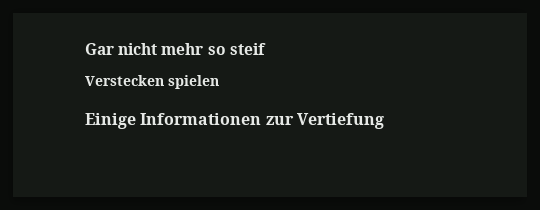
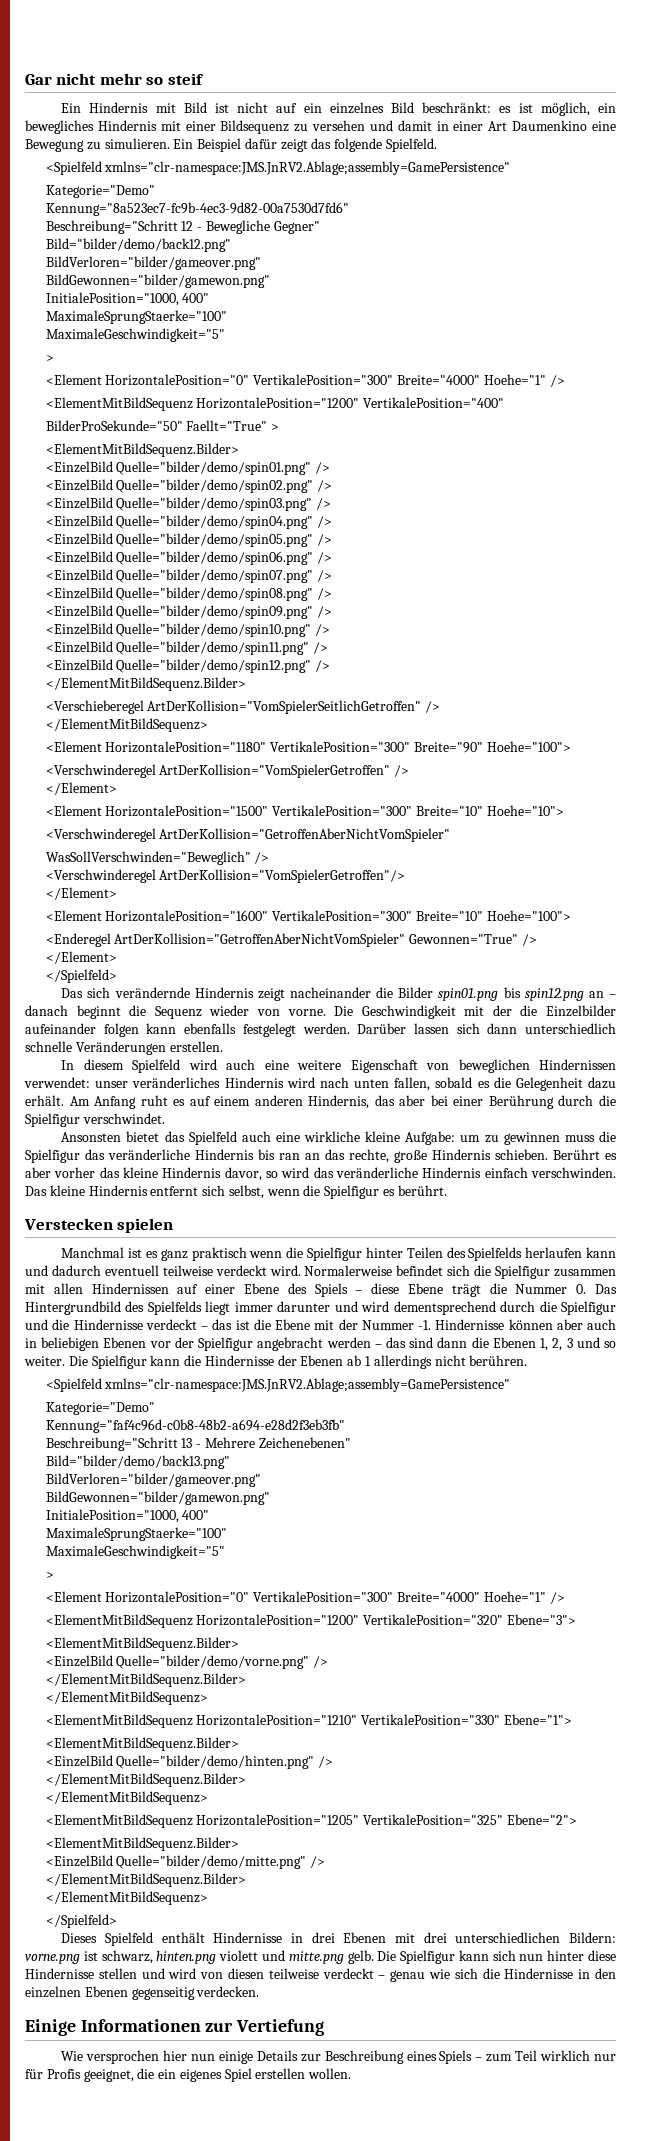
[85,75,219,89] [85,113,384,129] Verstecken spielen // Einige Informationen zur Vertiefung -> [61,102,616,116] [25,120,617,134] [25,138,438,152] [45,161,511,175] [45,185,155,198] [45,202,349,216] [45,220,320,234] [45,238,231,252] [45,256,261,270] [45,274,270,288] [45,292,210,306] [45,310,227,324] [45,328,225,342] [45,355,54,362] [45,374,565,387] [45,397,505,411] [45,420,280,431] [45,443,239,457] [45,461,331,475] [45,479,333,493] [45,497,332,511] [45,515,333,529] [45,533,333,547] [45,551,333,565] [45,569,333,583] [45,587,333,601] [45,605,333,619] [45,623,331,637] [45,641,329,655] [45,659,331,673] [45,677,246,691] [45,700,441,714] [45,718,208,732] [45,741,571,753] [45,764,410,778] [45,782,117,795] [45,805,564,817] [45,828,451,842] [45,851,270,865] [45,869,406,883] [45,887,117,900] [45,910,571,922] [45,933,538,947] [45,951,117,964] [45,969,117,983] [61,987,616,1001] [25,1005,616,1019] [25,1023,616,1037] [25,1041,223,1055] [61,1059,616,1073] [24,1077,617,1091] [25,1095,616,1109] [25,1113,165,1127] [61,1131,616,1145] [25,1149,617,1163] [25,1167,616,1181] [25,1185,447,1199] [24,1218,174,1233] [61,1247,616,1261] [25,1265,616,1279] [25,1283,617,1297] [25,1301,616,1315] [25,1319,616,1330] [25,1337,616,1351] [24,1355,528,1369] [45,1378,511,1392] [45,1402,155,1415] [45,1419,345,1433] [45,1437,351,1451] [45,1455,230,1469] [45,1473,261,1487] [45,1491,270,1505] [45,1509,210,1523] [45,1527,227,1541] [45,1545,225,1559] [45,1572,54,1579] [45,1591,565,1604] [45,1614,577,1628] [45,1637,239,1651] [45,1655,329,1669] [45,1673,246,1687] [45,1691,208,1705] [45,1714,573,1728] [45,1737,239,1751] [45,1755,334,1769] [45,1773,246,1787] [45,1791,208,1805] [45,1814,578,1828] [45,1837,239,1851] [45,1855,326,1869] [45,1873,246,1887] [45,1891,208,1905] [45,1914,117,1928] [61,1932,617,1946] [25,1950,616,1964] [25,1968,616,1982] [25,1986,260,2000] [25,2019,325,2036] [61,2050,616,2064] [25,2068,352,2082] Ein Hindernis mit Bild ist nicht auf ein einzelnes Bild beschränkt: es ist möglich, ein bewegliches Hindernis mit einer Bildsequenz zu versehen und damit in einer Art Daumenkino eine Bewegung zu simulieren. Ein Beispiel dafür zeigt das folgende Spielfeld. // <Spielfeld xmlns="clr-namespace:JMS.JnRV2.Ablage;assembly=GamePersistence" // Kategorie="Demo" // Kennung="8a523ec7-fc9b-4ec3-9d82-00a7530d7fd6" // Beschreibung="Schritt 12 - Bewegliche Gegner" // Bild="bilder/demo/back12.png" // BildVerloren="bilder/gameover.png" // BildGewonnen="bilder/gamewon.png" // InitialePosition="1000, 400" // MaximaleSprungStaerke="100" // MaximaleGeschwindigkeit="5" // > // <Element HorizontalePosition="0" VertikalePosition="300" Breite="4000" Hoehe="1" /> // <ElementMitBildSequenz HorizontalePosition="1200" VertikalePosition="400" // BilderProSekunde="50" Faellt="True" > // <ElementMitBildSequenz.Bilder> // <EinzelBild Quelle="bilder/demo/spin01.png" /> // <EinzelBild Quelle="bilder/demo/spin02.png" /> // <EinzelBild Quelle="bilder/demo/spin03.png" /> // <EinzelBild Quelle="bilder/demo/spin04.png" /> // <EinzelBild Quelle="bilder/demo/spin05.png" /> // <EinzelBild Quelle="bilder/demo/spin06.png" /> // <EinzelBild Quelle="bilder/demo/spin07.png" /> // <EinzelBild Quelle="bilder/demo/spin08.png" /> // <EinzelBild Quelle="bilder/demo/spin09.png" /> // <EinzelBild Quelle="bilder/demo/spin10.png" /> // <EinzelBild Quelle="bilder/demo/spin11.png" /> // <EinzelBild Quelle="bilder/demo/spin12.png" /> // </ElementMitBildSequenz.Bilder> // <Verschieberegel ArtDerKollision="VomSpielerSeitlichGetroffen" /> // </ElementMitBildSequenz> // <Element HorizontalePosition="1180" VertikalePosition="300" Breite="90" Hoehe="100"> // <Verschwinderegel ArtDerKollision="VomSpielerGetroffen" /> // </Element> // <Element HorizontalePosition="1500" VertikalePosition="300" Breite="10" Hoehe="10"> // <Verschwinderegel ArtDerKollision="GetroffenAberNichtVomSpieler" // WasSollVerschwinden="Beweglich" /> // <Verschwinderegel ArtDerKollision="VomSpielerGetroffen"/> // </Element> // <Element HorizontalePosition="1600" VertikalePosition="300" Breite="10" Hoehe="100"> // <Enderegel ArtDerKollision="GetroffenAberNichtVomSpieler" Gewonnen="True" /> // </Element> // </Spielfeld> // Das sich verändernde Hindernis zeigt nacheinander die Bilder spin01.png bis spin12.png an – danach beginnt die Sequenz wieder von vorne. Die Geschwindigkeit mit der die Einzelbilder aufeinander folgen kann ebenfalls festgelegt werden. Darüber lassen sich dann unterschiedlich schnelle Veränderungen erstellen. // In diesem Spielfeld wird auch eine weitere Eigenschaft von beweglichen Hindernissen verwendet: unser veränderliches Hindernis wird nach unten fallen, sobald es die Gelegenheit dazu erhält. Am Anfang ruht es auf einem anderen Hindernis, das aber bei einer Berührung durch die Spielfigur verschwindet. // Ansonsten bietet das Spielfeld auch eine wirkliche kleine Aufgabe: um zu gewinnen muss die Spielfigur das veränderliche Hindernis bis ran an das rechte, große Hindernis schieben. Berührt es aber vorher das kleine Hindernis davor, so wird das veränderliche Hindernis einfach verschwinden. Das kleine Hindernis entfernt sich selbst, wenn die Spielfigur es berührt. // Verstecken spielen // Manchmal ist es ganz praktisch wenn die Spielfigur hinter Teilen des Spielfelds herlaufen kann und dadurch eventuell teilweise verdeckt wird. Normalerweise befindet sich die Spielfigur zusammen mit allen Hindernissen auf einer Ebene des Spiels – diese Ebene trägt die Nummer 0. Das Hintergrundbild des Spielfelds liegt immer darunter und wird dementsprechend durch die Spielfigur und die Hindernisse verdeckt – das ist die Ebene mit der Nummer -1. Hindernisse können aber auch in beliebigen Ebenen vor der Spielfigur angebracht werden – das sind dann die Ebenen 1, 2, 3 und so weiter. Die Spielfigur kann die Hindernisse der Ebenen ab 1 allerdings nicht berühren. // <Spielfeld xmlns="clr-namespace:JMS.JnRV2.Ablage;assembly=GamePersistence" // Kategorie="Demo" // Kennung="faf4c96d-c0b8-48b2-a694-e28d2f3eb3fb" // Beschreibung="Schritt 13 - Mehrere Zeichenebenen" // Bild="bilder/demo/back13.png" // BildVerloren="bilder/gameover.png" // BildGewonnen="bilder/gamewon.png" // InitialePosition="1000, 400" // MaximaleSprungStaerke="100" // MaximaleGeschwindigkeit="5" // > // <Element HorizontalePosition="0" VertikalePosition="300" Breite="4000" Hoehe="1" /> // <ElementMitBildSequenz HorizontalePosition="1200" VertikalePosition="320" Ebene="3"> // <ElementMitBildSequenz.Bilder> // <EinzelBild Quelle="bilder/demo/vorne.png" /> // </ElementMitBildSequenz.Bilder> // </ElementMitBildSequenz> // <ElementMitBildSequenz HorizontalePosition="1210" VertikalePosition="330" Ebene="1"> // <ElementMitBildSequenz.Bilder> // <EinzelBild Quelle="bilder/demo/hinten.png" /> // </ElementMitBildSequenz.Bilder> // </ElementMitBildSequenz> // <ElementMitBildSequenz HorizontalePosition="1205" VertikalePosition="325" Ebene="2"> // <ElementMitBildSequenz.Bilder> // <EinzelBild Quelle="bilder/demo/mitte.png" /> // </ElementMitBildSequenz.Bilder> // </ElementMitBildSequenz> // </Spielfeld> // Dieses Spielfeld enthält Hindernisse in drei Ebenen mit drei unterschiedlichen Bildern: vorne.png ist schwarz, hinten.png violett und mitte.png gelb. Die Spielfigur kann sich nun hinter diese Hindernisse stellen und wird von diesen teilweise verdeckt – genau wie sich die Hindernisse in den einzelnen Ebenen gegenseitig verdecken. // Einige Informationen zur Vertiefung // Wie versprochen hier nun einige Details zur Beschreibung eines Spiels – zum Teil wirklich nur für Profis geeignet, die ein eigenes Spiel erstellen wollen.

